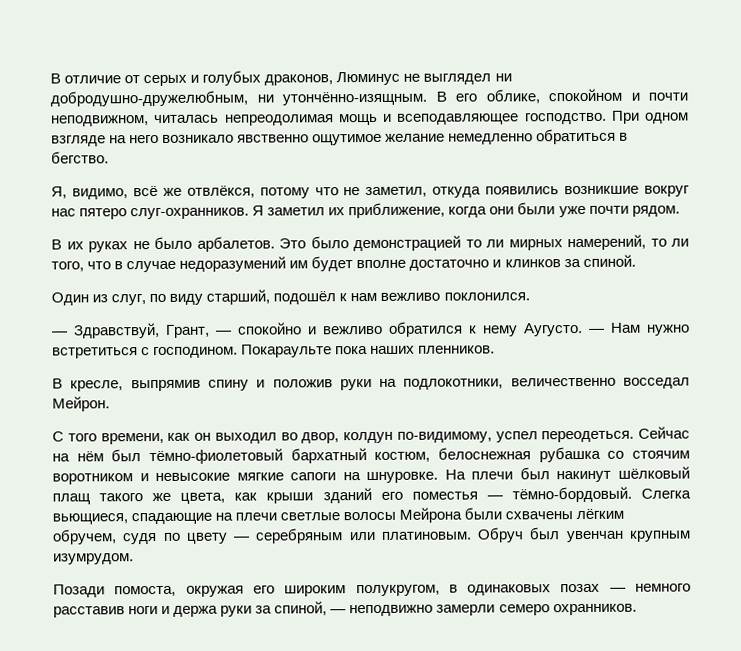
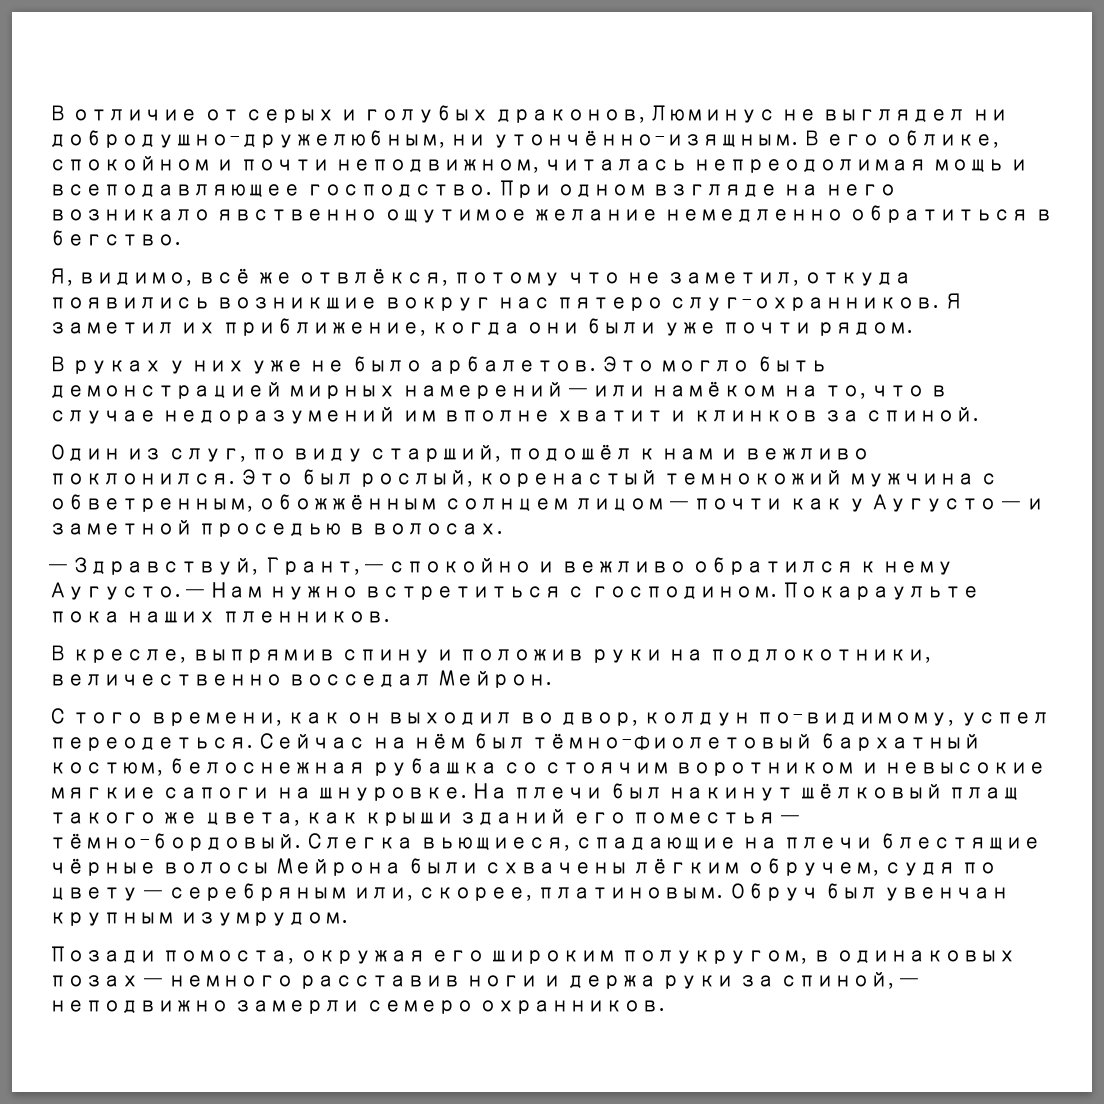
[66,234,689,253] [51,261,84,272] их руках не было арбалетов. Это было демонстрацией то ли мирных намерений, то ли того, -> [72,356,828,374] [49,381,866,399] руках у них уже не было арбалетов. Это могло быть демонстрацией мирных намерений — или намёком на то,
[311,256,490,272] будет вполне достаточно -> [442,410,665,422] вполне хватит
(378, 297) none -> [720,448,739,460] и
(530, 296) none -> [240,469,998,487] [49,494,1044,512] [49,520,503,537] Это был рослый, коренастый темнокожий мужчина с обветренным, обожжённым солнцем лицом — почти как у Аугусто — и заметной проседью в волосах.
[280,512,341,521] светлые -> [878,833,1041,851] [49,858,157,876] блестящие чёрные
[348,531,376,541] или -> [352,887,533,901] или, скорее,

